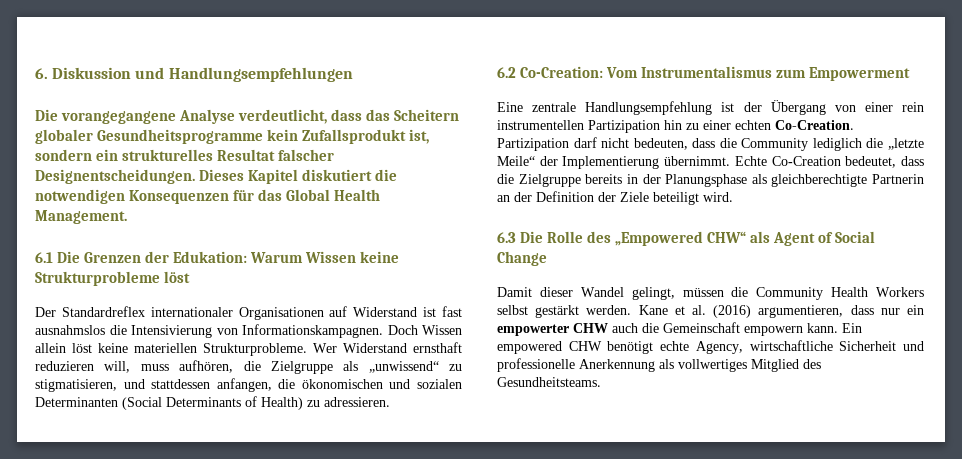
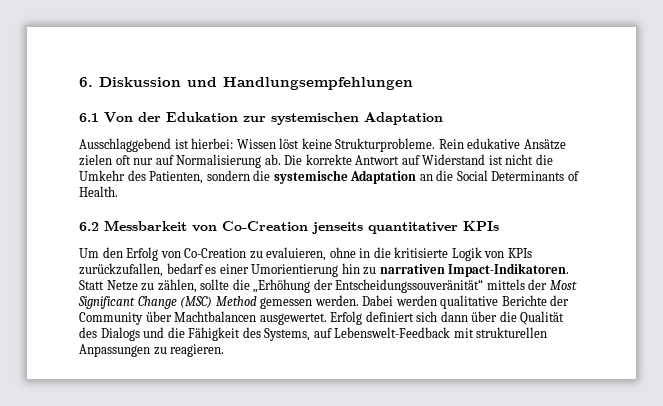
[35,109,460,124] [35,129,430,144] [35,149,335,161] [35,169,398,184] [35,189,381,204] [35,210,127,224] [35,251,400,263] [35,271,191,286] [35,306,462,320] [35,324,462,338] [35,342,462,356] [35,360,462,374] [35,378,462,392] [35,396,390,410] [497,66,911,81] [497,100,924,115] [497,120,854,133] [497,137,924,151] [497,156,924,169] [497,174,924,187] [497,191,733,205] [497,231,876,246] [497,251,547,266] [497,287,924,300] [497,305,924,318] [497,322,862,336] [497,340,924,354] [497,358,821,372] [497,377,601,387] Die vorangegangene Analyse verdeutlicht, dass das Scheitern globaler Gesundheitsprogramme kein Zufallsprodukt ist, sondern ein strukturelles Resultat falscher Designentscheidungen. Dieses Kapitel diskutiert die notwendigen Konsequenzen für das Global Health Management. // 6.1 Die Grenzen der Edukation: Warum Wissen keine Strukturprobleme löst // Der Standardreflex internationaler Organisationen auf Widerstand ist fast ausnahmslos die Intensivierung von Informationskampagnen. Doch Wissen allein löst keine materiellen Strukturprobleme. Wer Widerstand ernsthaft reduzieren will, muss aufhören, die Zielgruppe als „unwissend“ zu stigmatisieren, und stattdessen anfangen, die ökonomischen und sozialen Determinanten (Social Determinants of Health) zu adressieren. // 6.2 Co-Creation: Vom Instrumentalismus zum Empowerment // Eine zentrale Handlungsempfehlung ist der Übergang von einer rein instrumentellen Partizipation hin zu einer echten Co-Creation. Partizipation darf nicht bedeuten, dass die Community lediglich die „letzte Meile“ der Implementierung übernimmt. Echte Co-Creation bedeutet, dass die Zielgruppe bereits in der Planungsphase als gleichberechtigte Partnerin an der Definition der Ziele beteiligt wird. // 6.3 Die Rolle des „Empowered CHW“ als Agent of Social Change // Damit dieser Wandel gelingt, müssen die Community Health Workers selbst gestärkt werden. Kane et al. (2016) argumentieren, dass nur ein empowerter CHW auch die Gemeinschaft empowern kann. Ein empowered CHW benötigt echte Agency, wirtschaftliche Sicherheit und professionelle Anerkennung als vollwertiges Mitglied des Gesundheitsteams. -> [79,112,443,125] [79,138,566,152] [79,154,553,168] [79,170,579,184] [79,186,118,197] [79,220,499,234] [79,247,532,261] [79,263,570,277] [79,279,577,293] [78,295,570,309] [79,311,565,325] [79,327,548,341] [79,344,225,357] 6.1 Von der Edukation zur systemischen Adaptation // Ausschlaggebend ist hierbei: Wissen löst keine Strukturprobleme. Rein edukative Ansätze zielen oft nur auf Normalisierung ab. Die korrekte Antwort auf Widerstand ist nicht die Umkehr des Patienten, sondern die systemische Adaptation an die Social Determinants of Health. // 6.2 Messbarkeit von Co-Creation jenseits quantitativer KPIs // Um den Erfolg von Co-Creation zu evaluieren, ohne in die kritisierte Logik von KPIs zurückzufallen, bedarf es einer Umorientierung hin zu narrativen Impact-Indikatoren. Statt Netze zu zählen, sollte die „Erhöhung der Entscheidungssouveränität“ mittels der Most Significant Change (MSC) Method gemessen werden. Dabei werden qualitative Berichte der Community über Machtbalancen ausgewertet. Erfolg definiert sich dann über die Qualität des Dialogs und die Fähigkeit des Systems, auf Lebenswelt-Feedback mit strukturellen Anpassungen zu reagieren.

